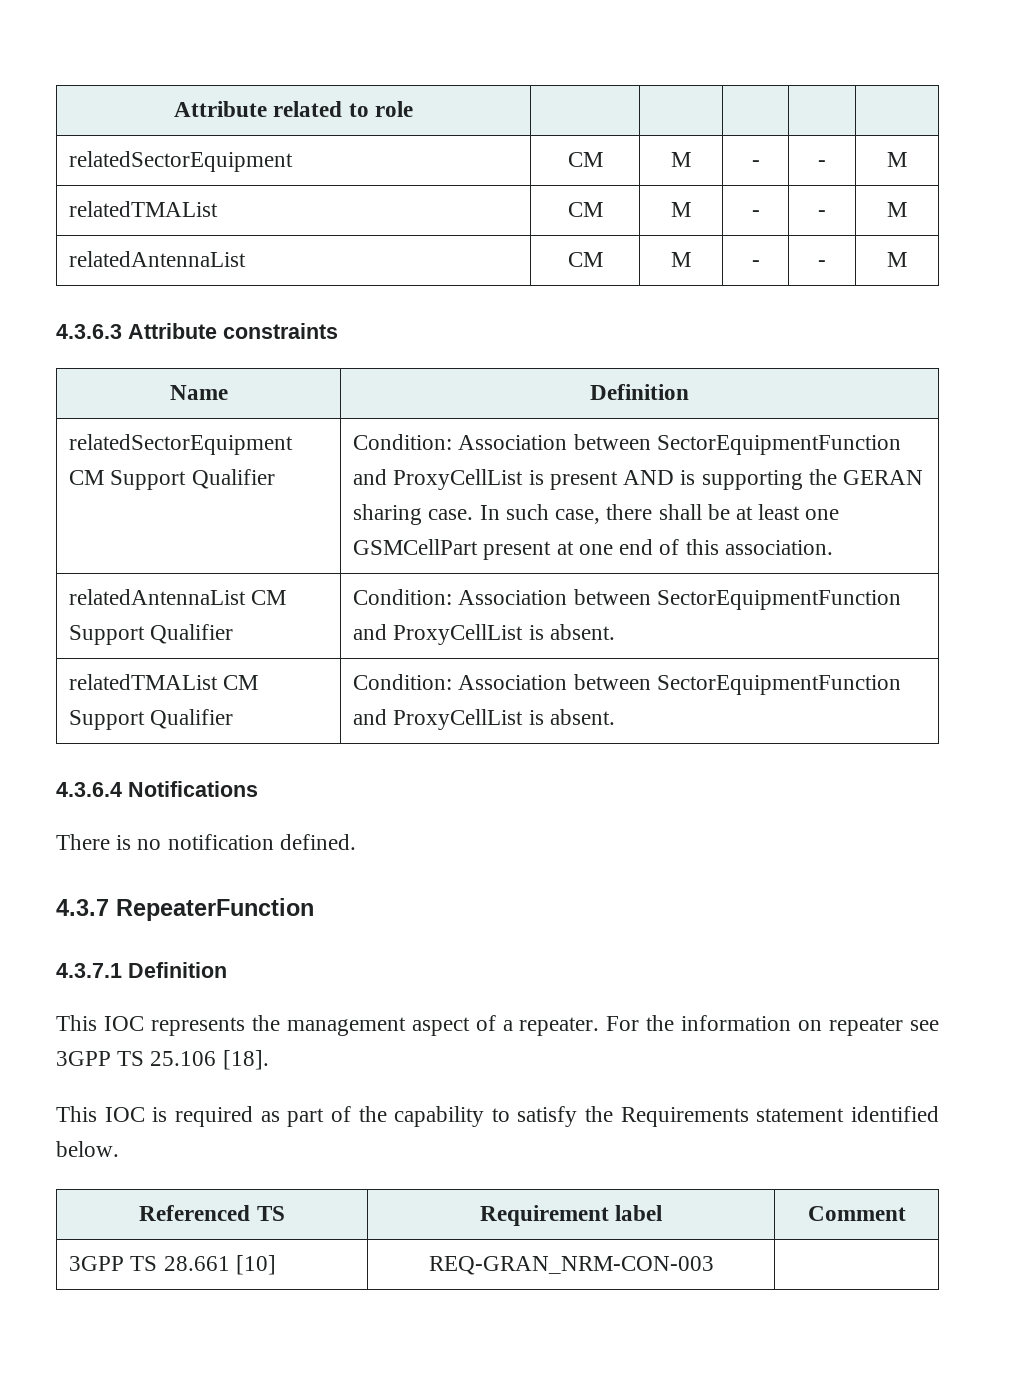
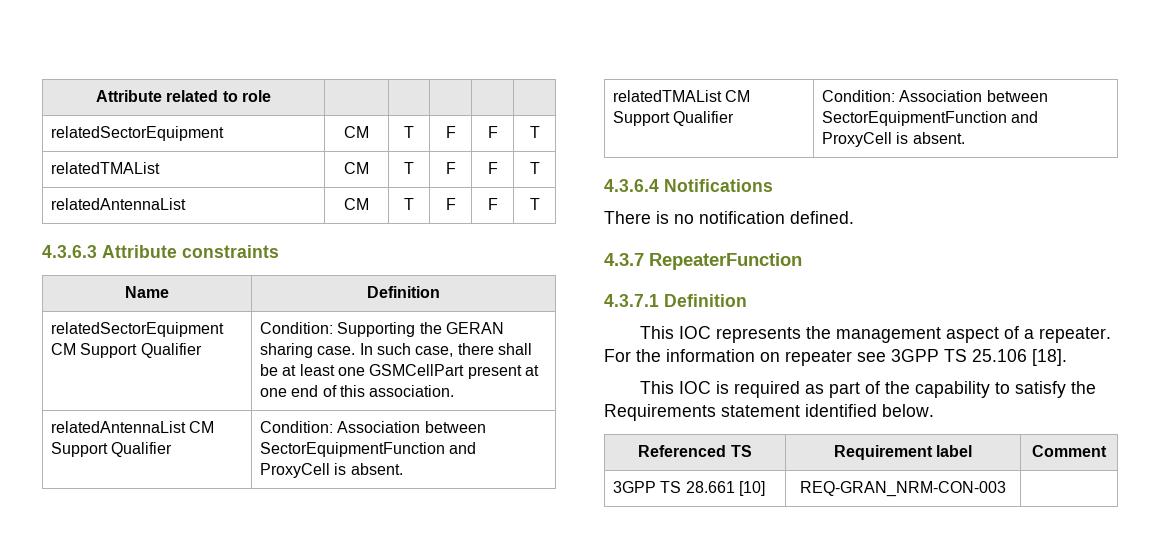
[671,152,691,167] [751,160,760,167] [818,160,826,167] [887,152,907,167] [69,201,219,217] [567,202,603,217] [671,202,691,217] [751,210,760,217] [818,210,826,217] [887,202,907,217] [69,251,247,267] [567,252,603,267] [671,252,691,267] [751,260,760,267] [818,260,826,267] [887,252,907,267] M | - | - | M // relatedTMAList | CM | M | - | - | M // relatedAntennaList | CM | M | - | - | M -> [404,126,414,138] [445,126,456,138] [487,126,498,138] [529,126,540,138] [51,162,161,174] [344,162,369,174] [404,162,414,174] [445,162,456,174] [487,162,498,174] [529,162,540,174] [51,198,187,210] [344,198,369,210] [404,198,414,210] [445,198,456,210] [487,198,498,210] [529,198,540,210] T | F | F | T // relatedTMAList | CM | T | F | F | T // relatedAntennaList | CM | T | F | F | T
[458,434,901,455] [353,469,803,490] Association between SectorEquipmentFunction and ProxyCellList is present AND is supporting -> [337,322,416,337] Supporting
[393,624,524,645] ProxyCellList -> [260,463,331,478] ProxyCell
[393,709,524,730] ProxyCellList -> [822,132,893,147] ProxyCell

